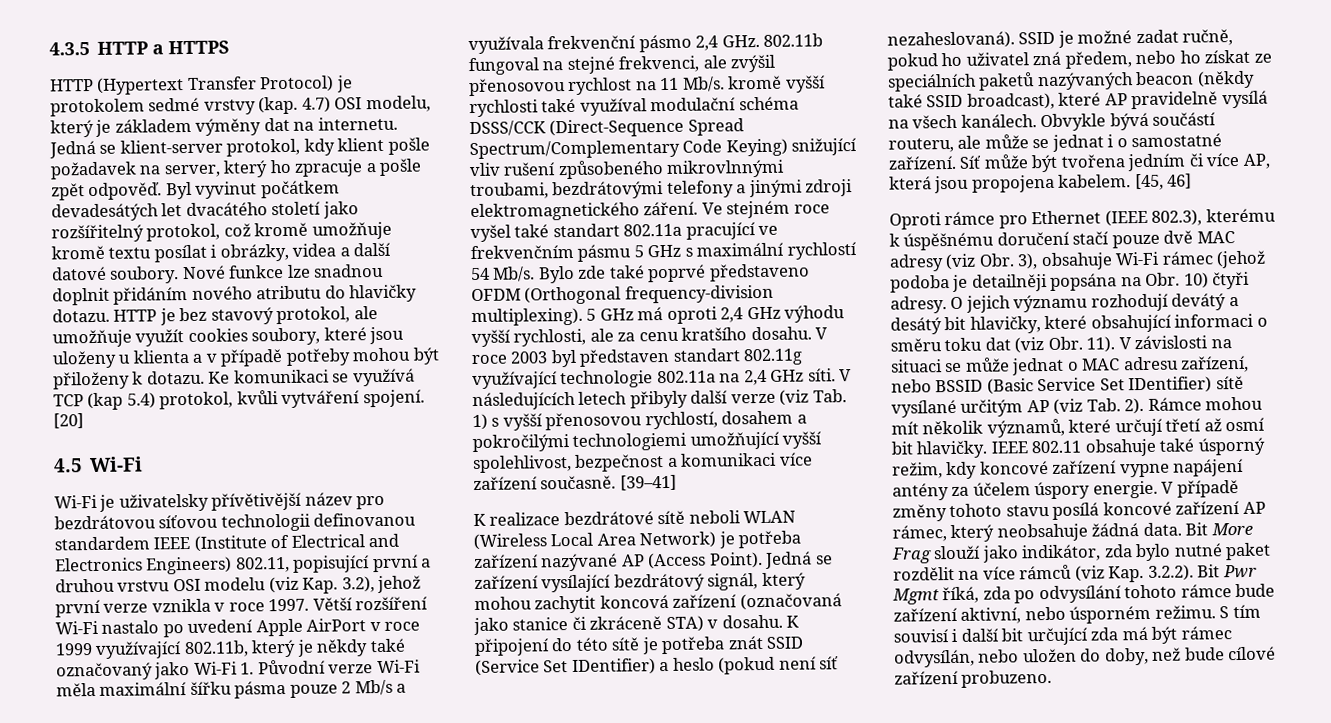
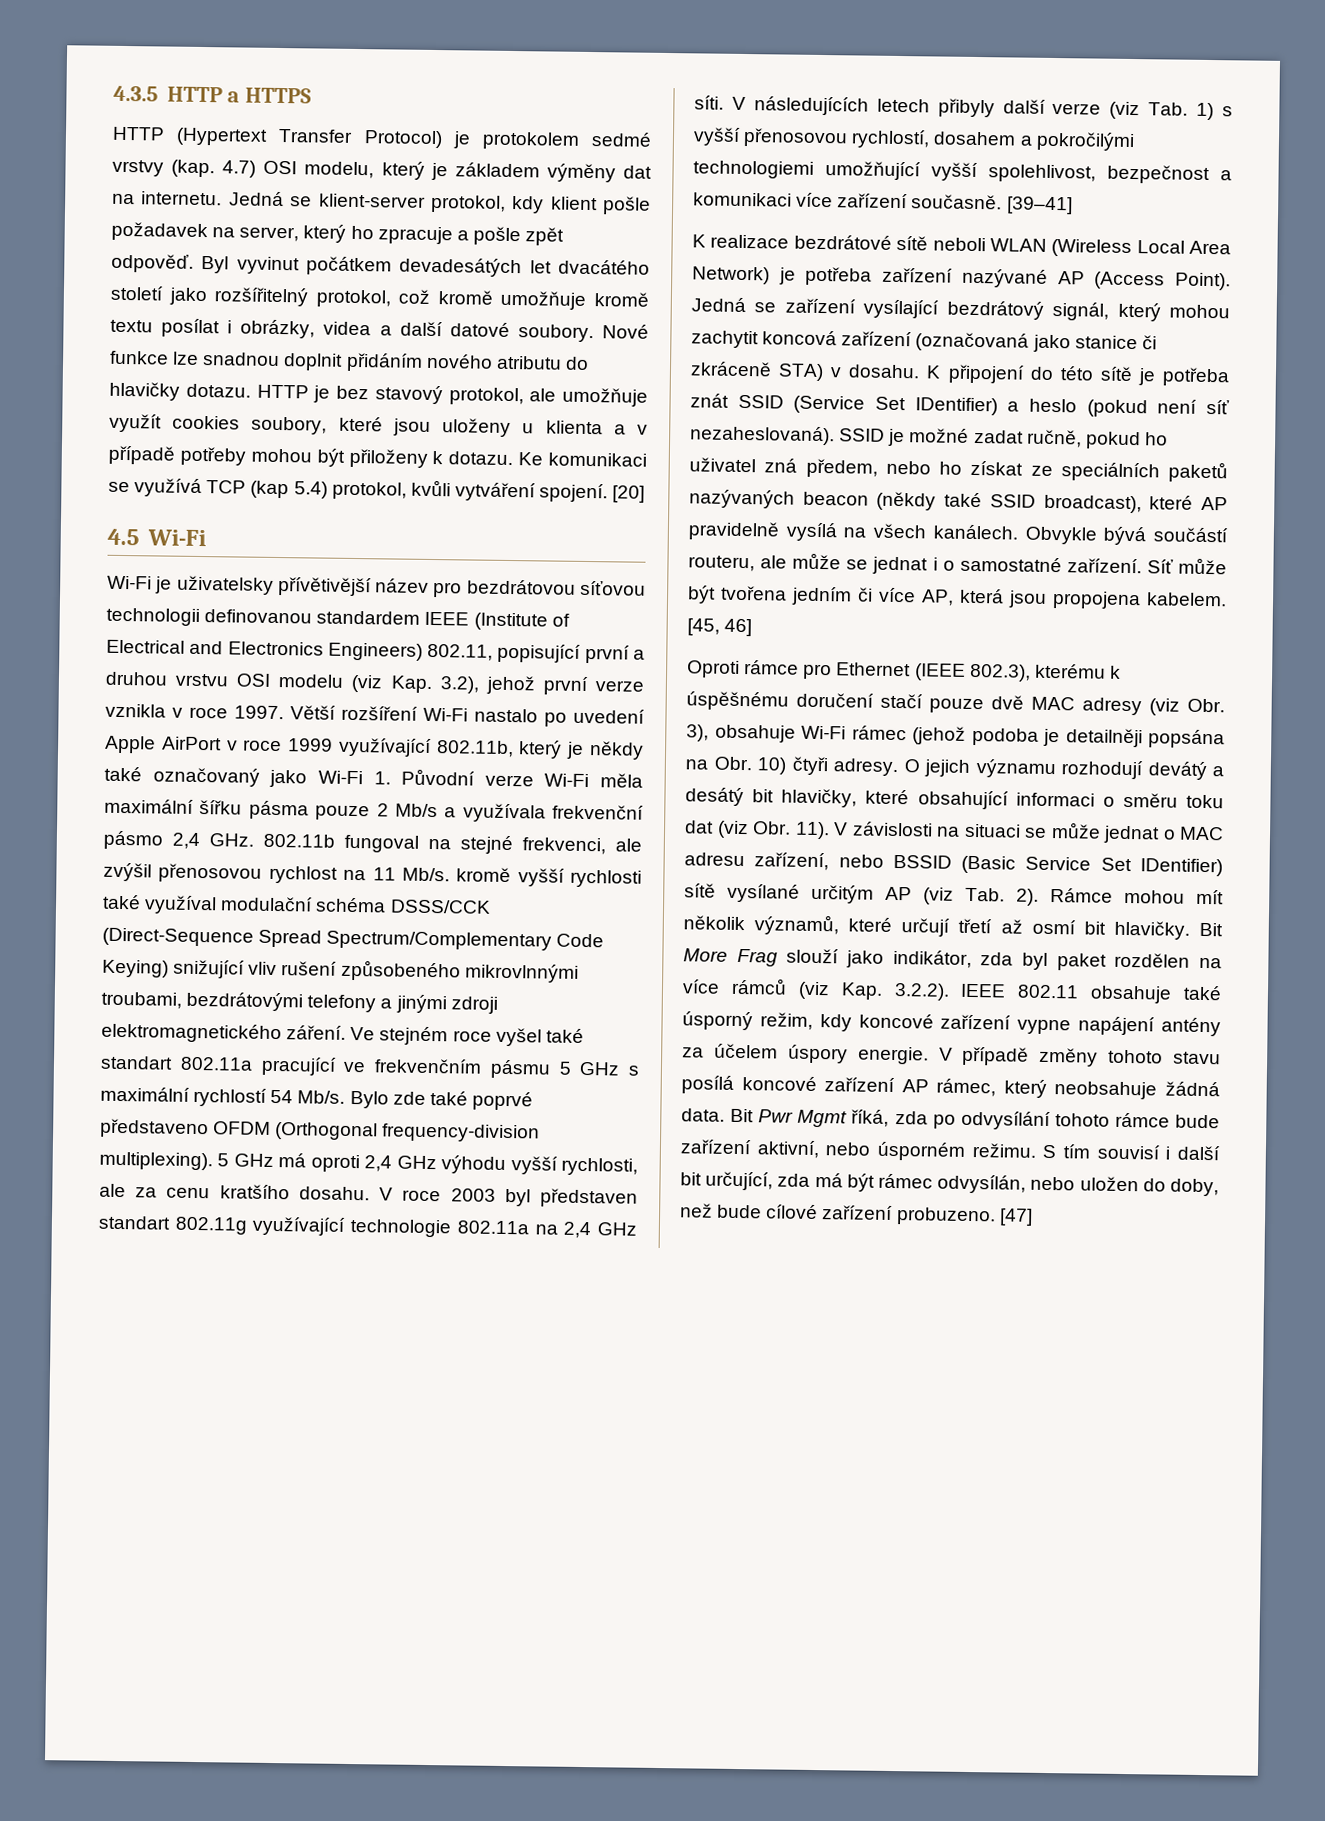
(989, 449) none -> [1199,922,1223,937] [683,948,1222,971] [682,977,950,1001] Bit More Frag slouží jako indikátor, zda byl paket rozdělen na více rámců (viz Kap. 3.2.2).
[1210,522,1253,536] [891,542,1272,564] [893,564,1221,583] More Frag slouží jako indikátor, zda bylo nutné paket rozdělit na více rámců (viz Kap. 3.2.2). Bit -> (755, 1115) none
[1026,627,1088,646] určující -> [705,1171,774,1191] určující,
(1053, 678) none -> [998,1208,1033,1226] [47]

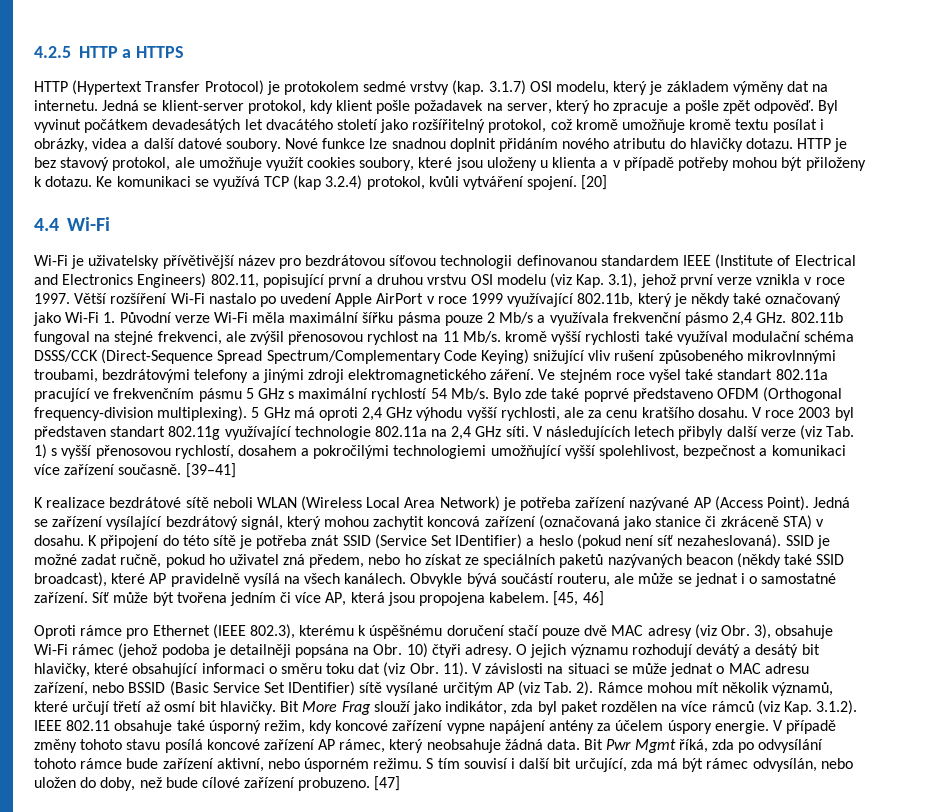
[113,85,158,102] 4.3.5 -> [34,46,71,58] 4.2.5
[222,160,257,178] 4.7) -> [488,80,526,95] 3.1.7)
[293,481,328,499] 5.4) -> [325,175,363,190] 3.2.4)
[107,528,139,546] 4.5 -> [34,218,59,231] 4.4
[439,676,480,694] 3.2), -> [608,273,638,288] 3.1),
[893,982,950,1001] 3.2.2). -> [816,700,858,715] 3.1.2).

